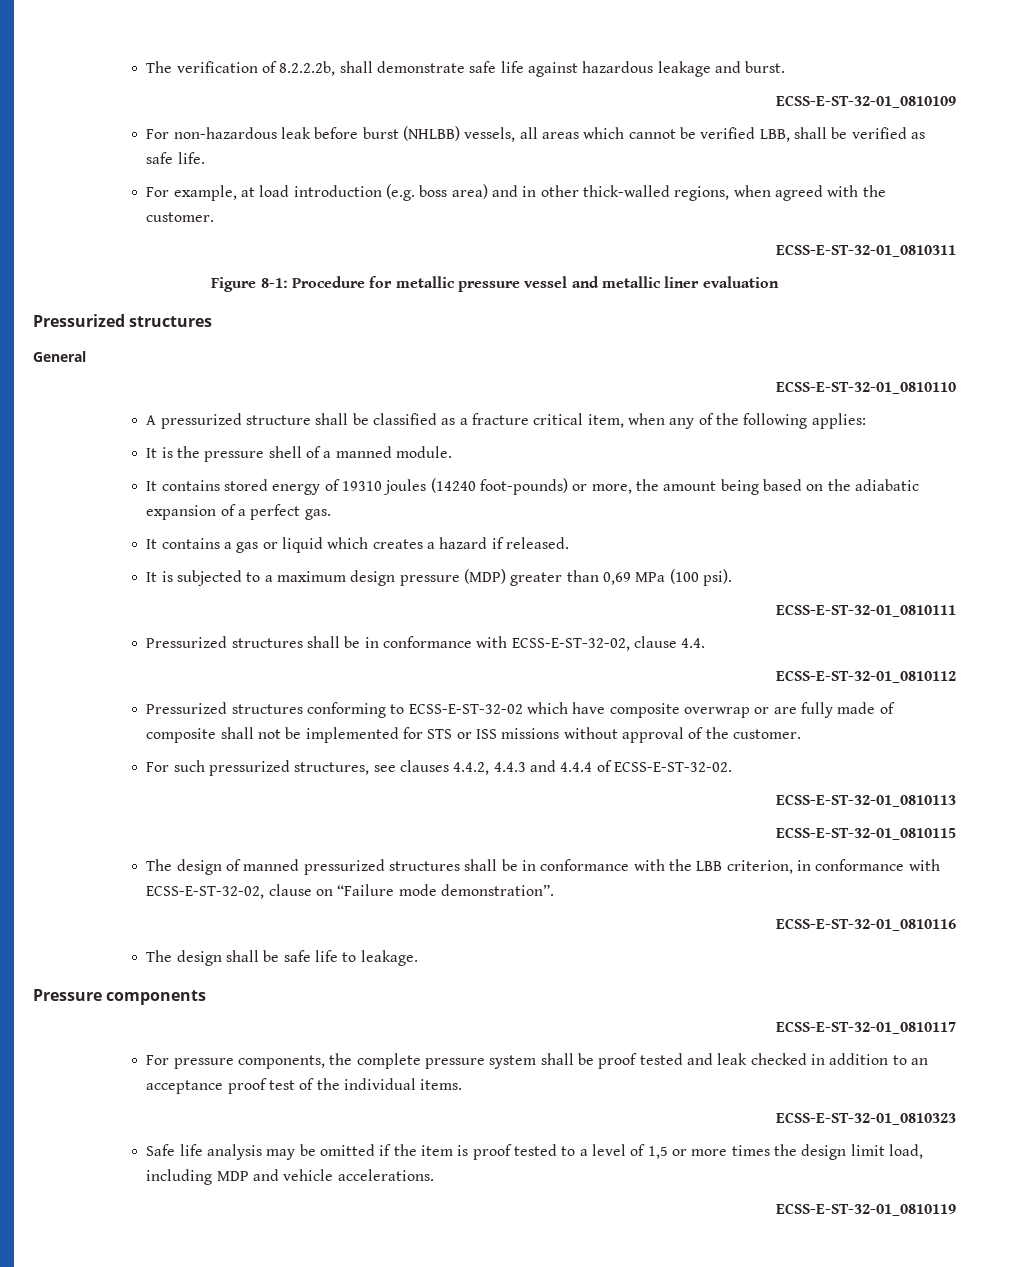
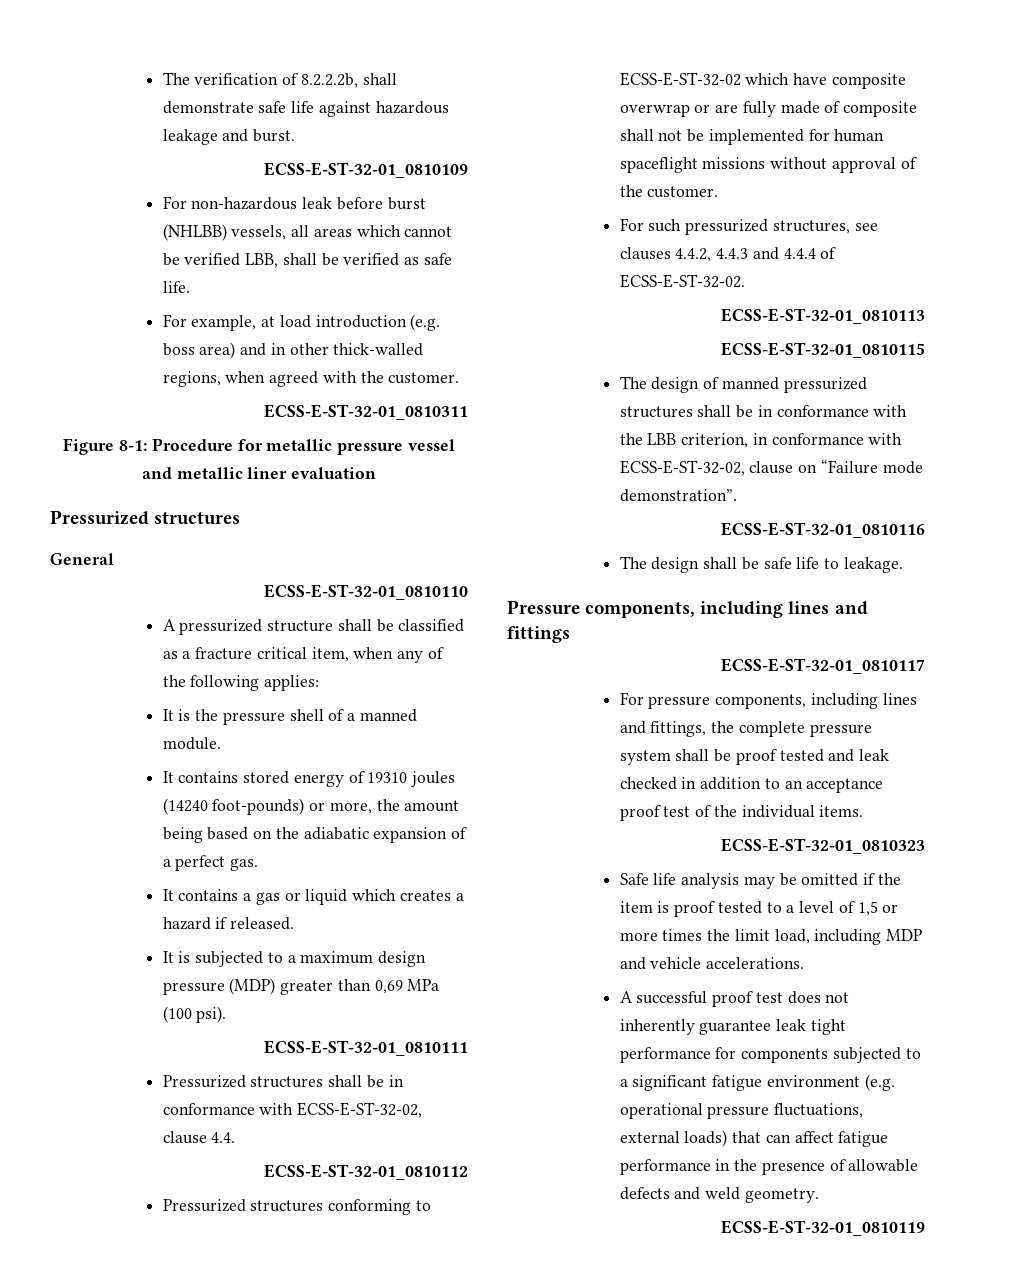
[427,729,498,739] STS or ISS -> [834,129,885,142] [619,157,698,173] human spaceflight
[106,990,207,1005] components -> [585,601,868,618] [507,626,570,643] components, including lines and fittings
(326, 1062) none -> [810,693,917,709] [619,721,707,737] including lines and fittings,
[801,1144,847,1160] design -> (731, 935) none
(434, 1175) none -> [619,991,850,1007] [619,1019,846,1035] [619,1047,921,1063] [619,1074,895,1091] [619,1103,864,1119] [619,1130,889,1147] [619,1159,919,1175] [619,1187,819,1203] // A successful proof test does not inherently guarantee leak tight performance for components subjected to a significant fatigue environment (e.g. operational pressure fluctuations, external loads) that can affect fatigue performance in the presence of allowable defects and weld geometry.

